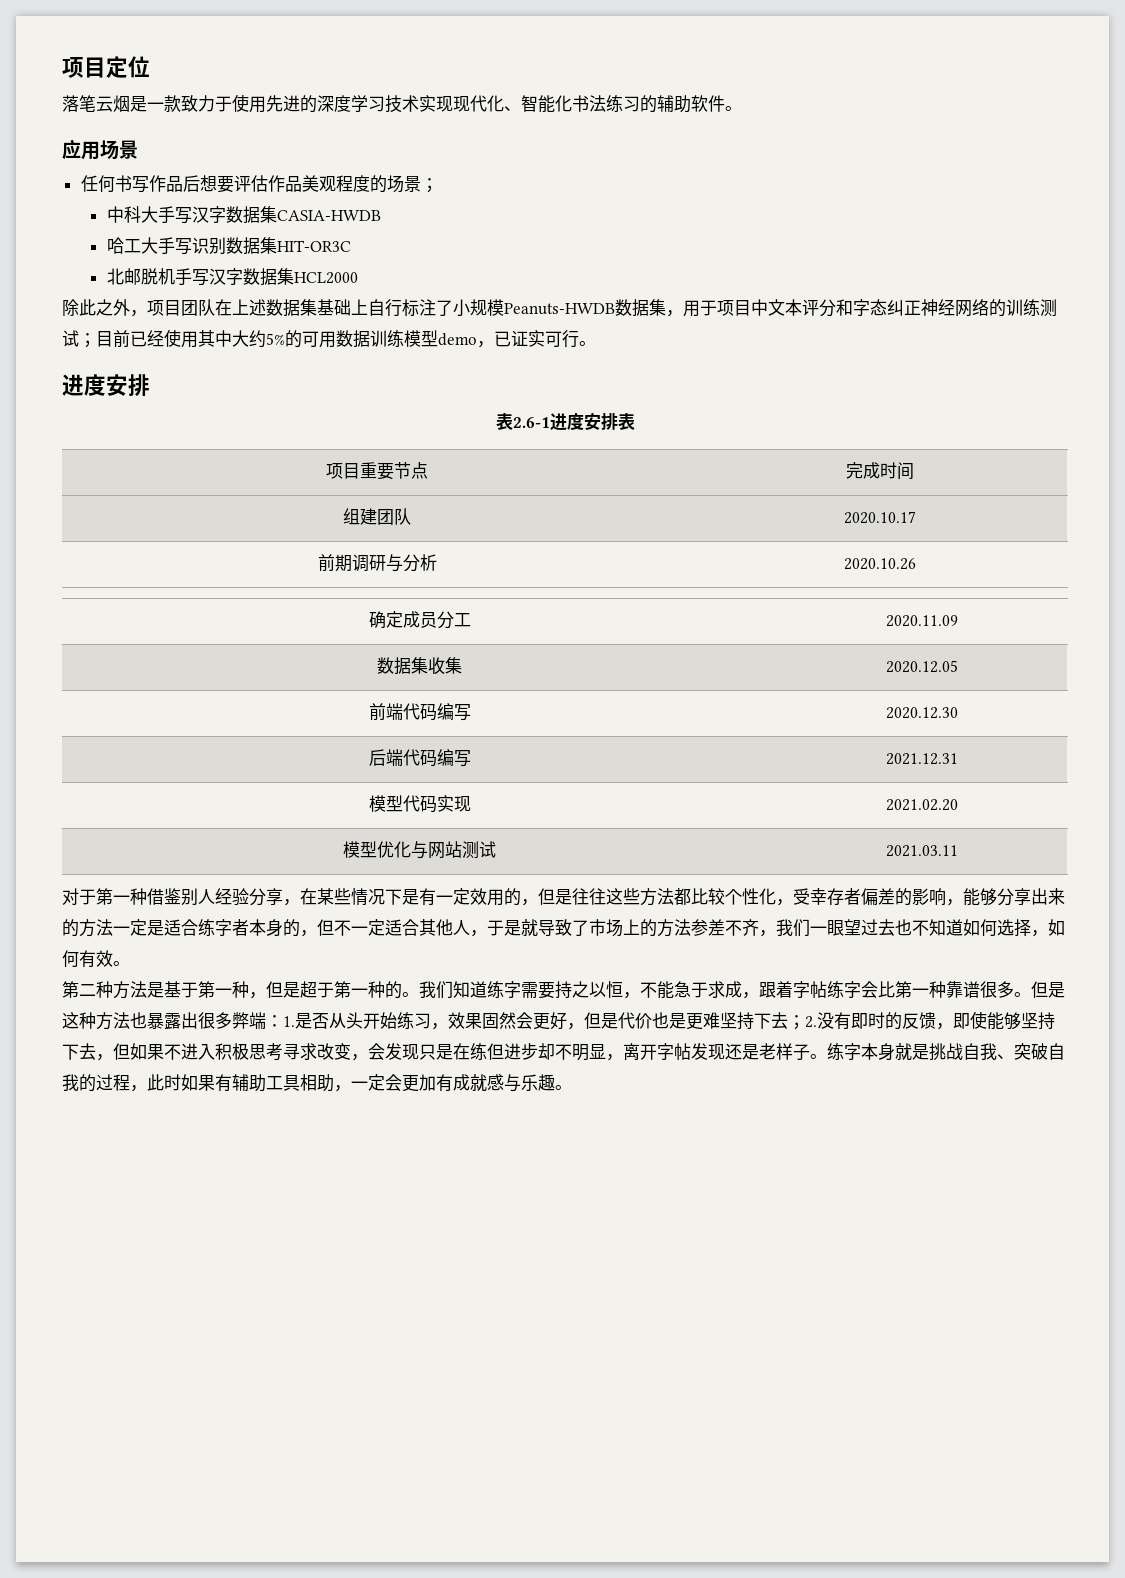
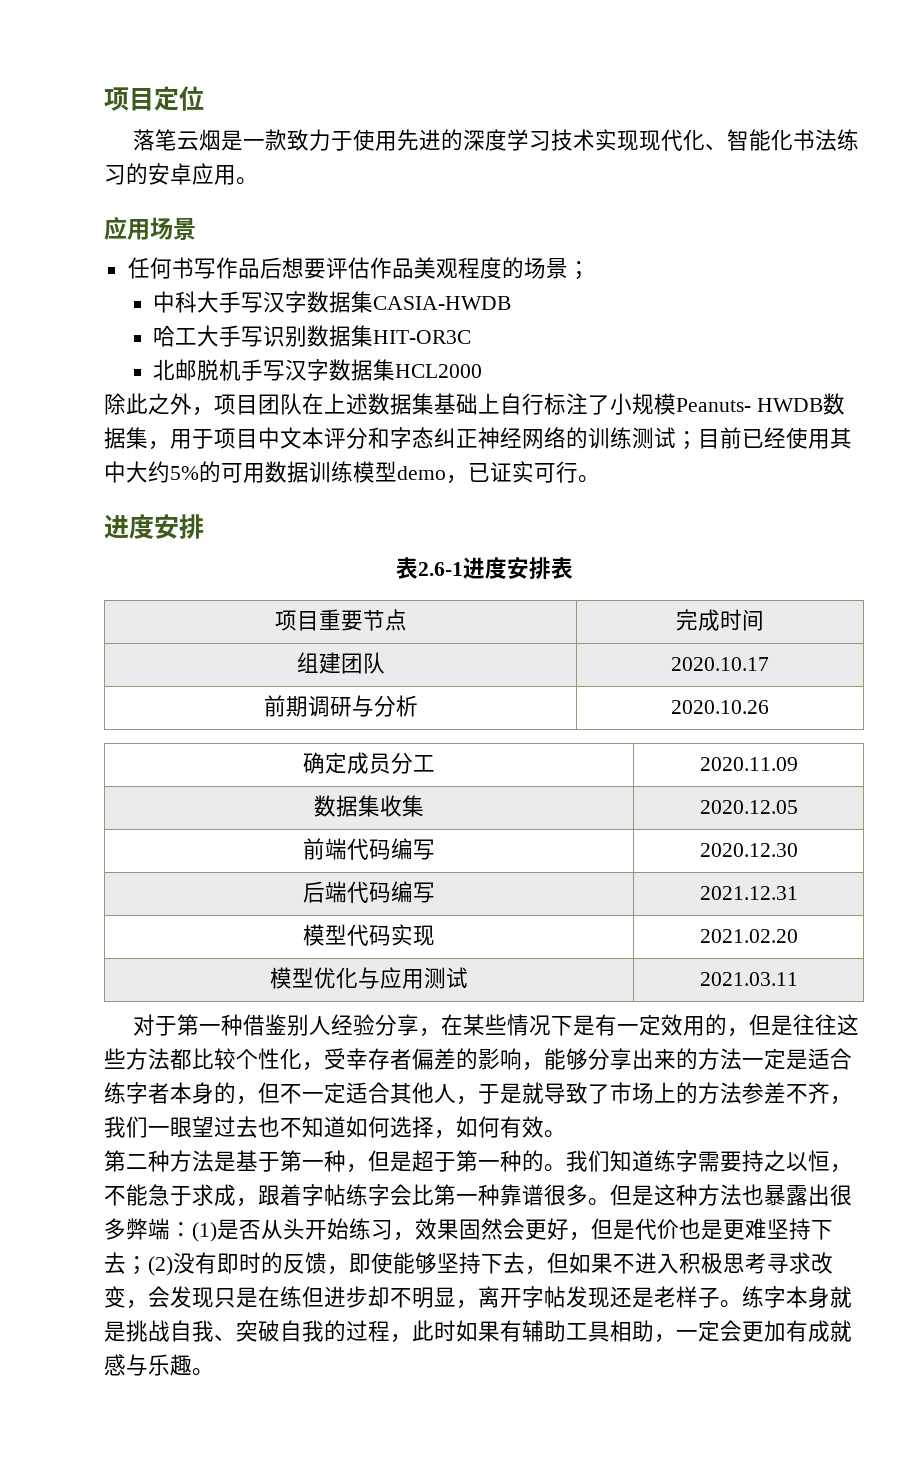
[657,95,725,113] 辅助软件 -> [148,163,236,185] 安卓应用
[504,303,615,315] Peanuts-HWDB -> [676,398,823,412] Peanuts- HWDB
[428,841,462,859] 网站 -> [380,967,424,989] 应用
[283,1016,295,1027] 1. -> [192,1222,217,1242] (1)
[805,1016,817,1028] 2. -> [148,1256,173,1276] (2)

